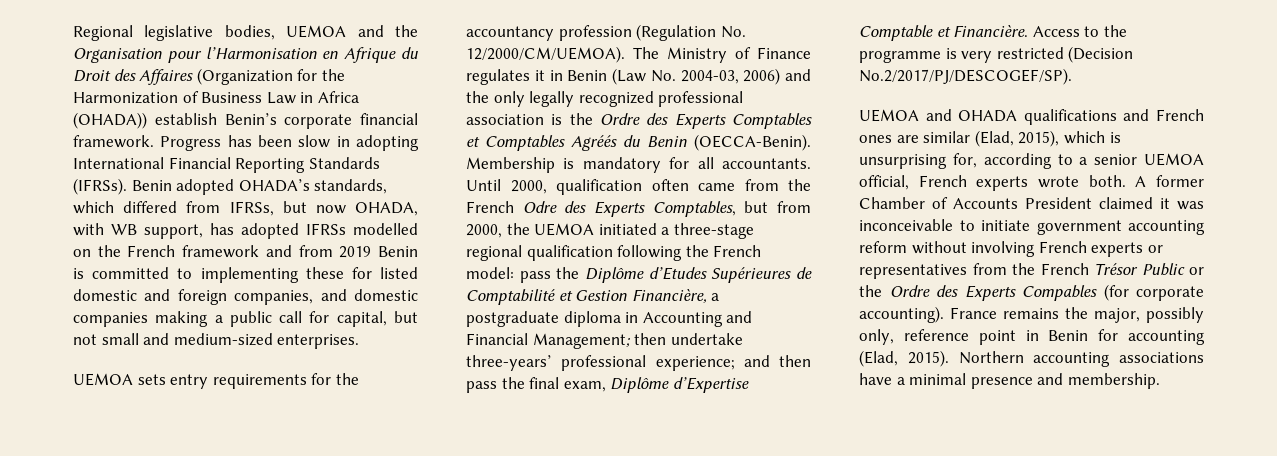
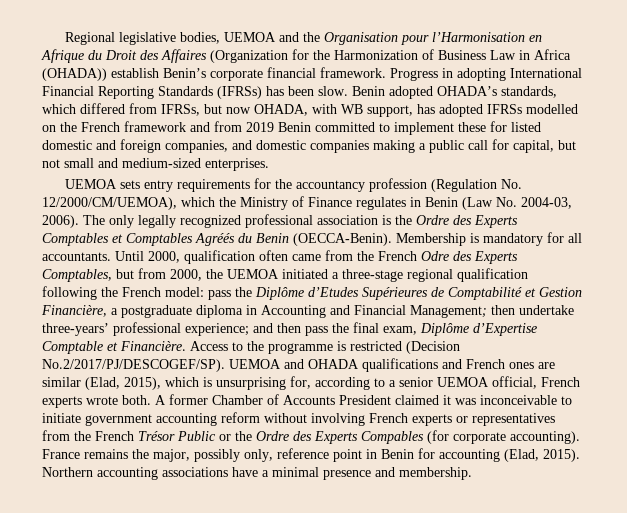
[227,135,331,148] has been slow -> (438, 74) none
[73,178,127,195] (IFRSs). -> [217,86,348,99] (IFRSs) has been slow.
[73,268,84,279] is -> (311, 127) none
[200,267,299,283] implementing -> [394,122,454,135] implement
[466,46,659,63] 12/2000/CM/UEMOA). The -> [42,197,236,210] 12/2000/CM/UEMOA), which the
[534,70,545,81] it -> (406, 203) none
[743,68,811,85] [466,91,489,103] 2006) and the -> [42,215,105,228] 2006). The
[961,51,993,63] very -> (346, 346) none
(1072, 76) // -> (225, 365) none

